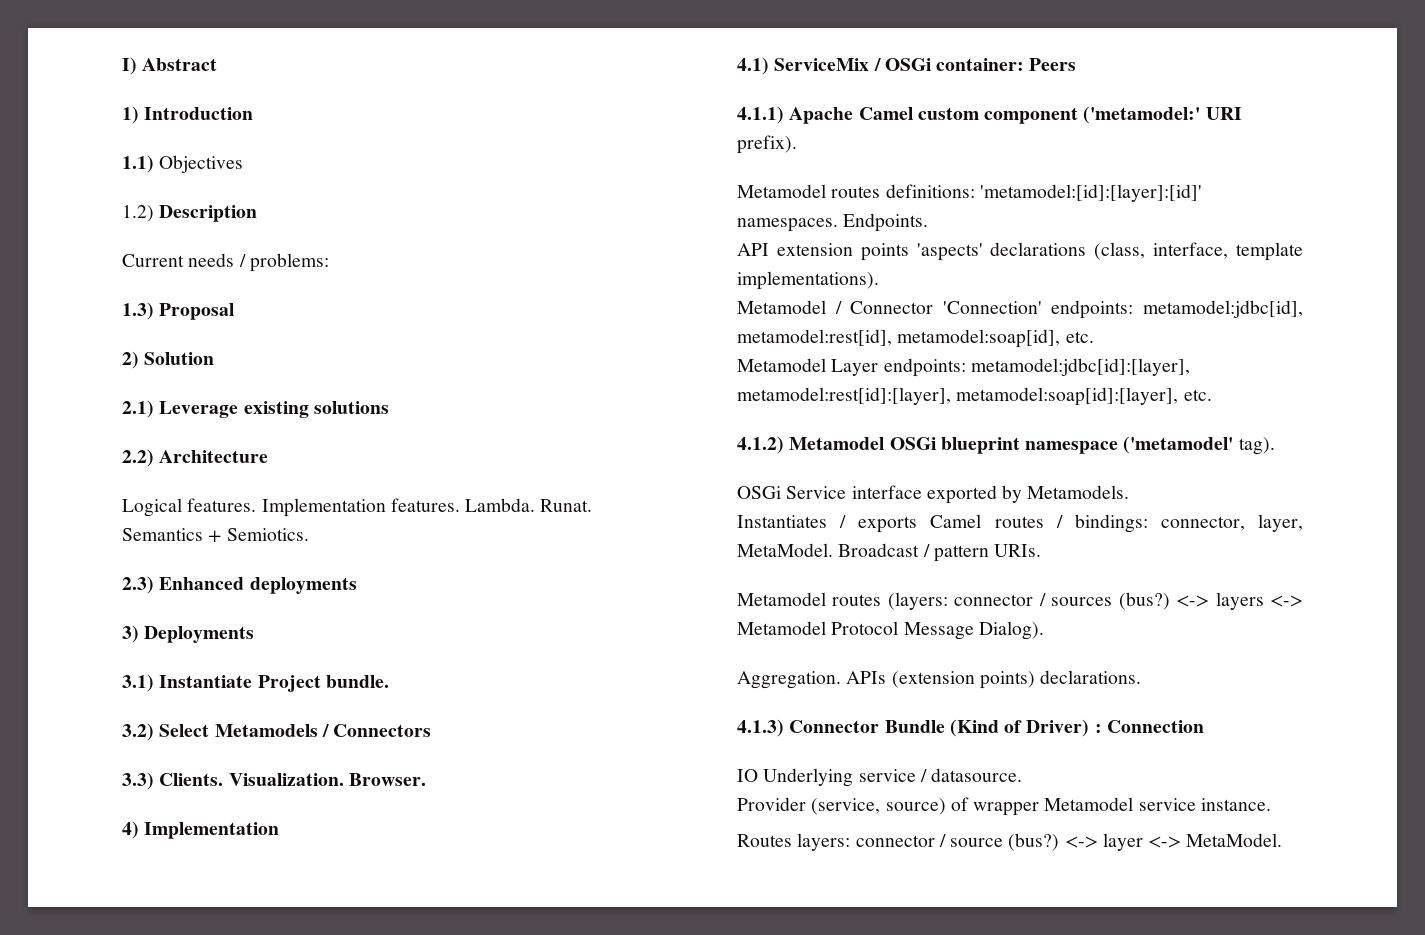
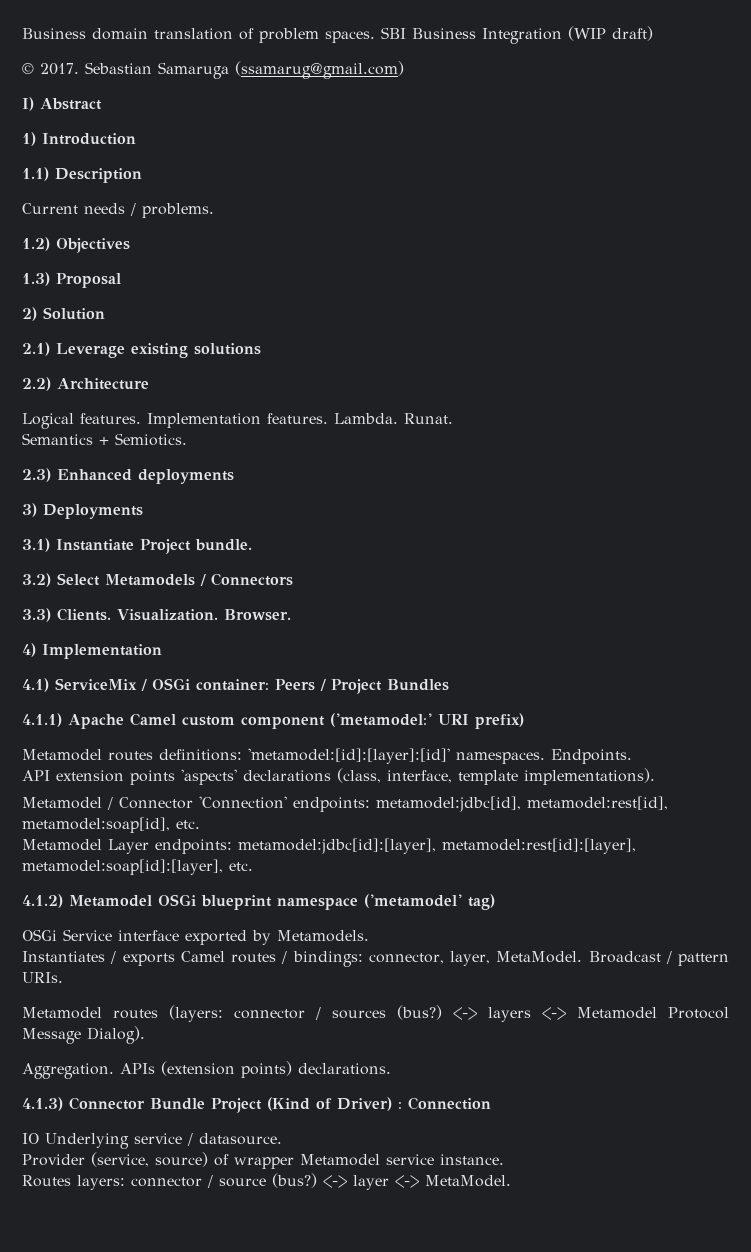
(122, 66) none -> [22,26,653,44] [22,61,404,79] Business domain translation of problem spaces. SBI Business Integration (WIP draft) // © 2017. Sebastian Samaruga (ssamarug@gmail.com) //
[159,155,244,173] [122,205,154,222] Objectives // 1.2) -> (49, 174) none
[249,253,329,272] problems: -> [142,203,214,218] [22,237,130,253] problems. // 1.2) Objectives
(1077, 64) none -> [320,679,449,694] / Project Bundles
[737,135,797,154] prefix). -> [475,713,524,729] prefix)
[1238,437,1275,455] tag). -> [468,894,495,910] tag)
(945, 726) none -> [211,1098,262,1113] Project

